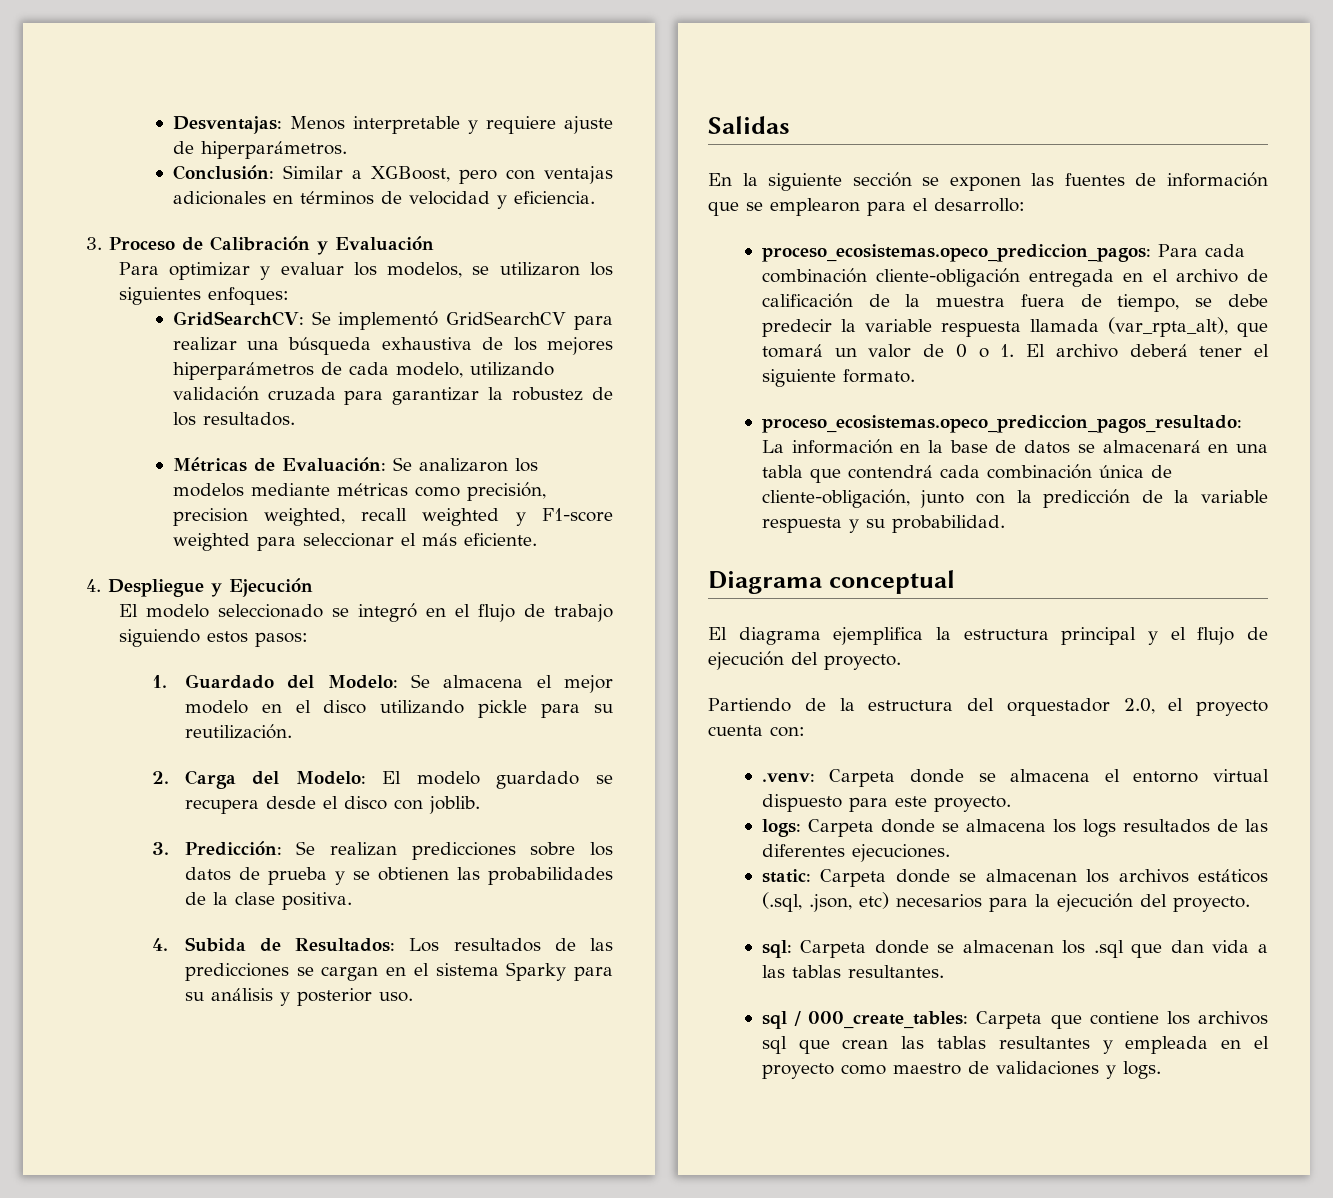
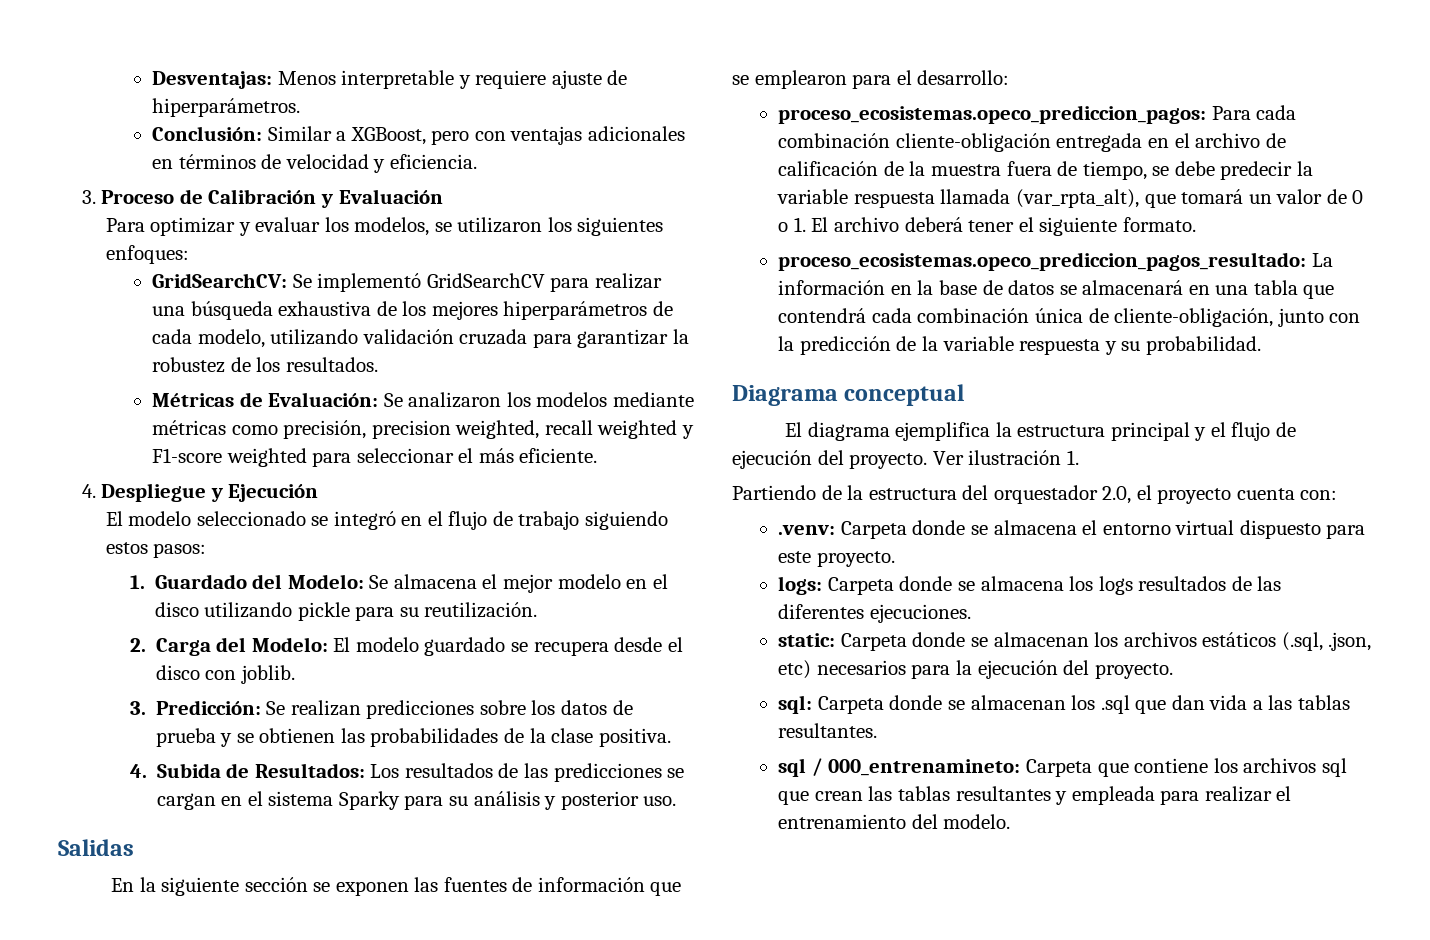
(901, 662) none -> [932,450,1079,465] Ver ilustración 1.
[808,1011,969,1029] 000_create_tables: -> [828,759,1021,776] 000_entrenamineto:
[1221,1036,1269,1049] [761,1061,1161,1079] en el proyecto como maestro de validaciones y logs. -> [1160,786,1292,805] [778,814,1011,829] para realizar el entrenamiento del modelo.

